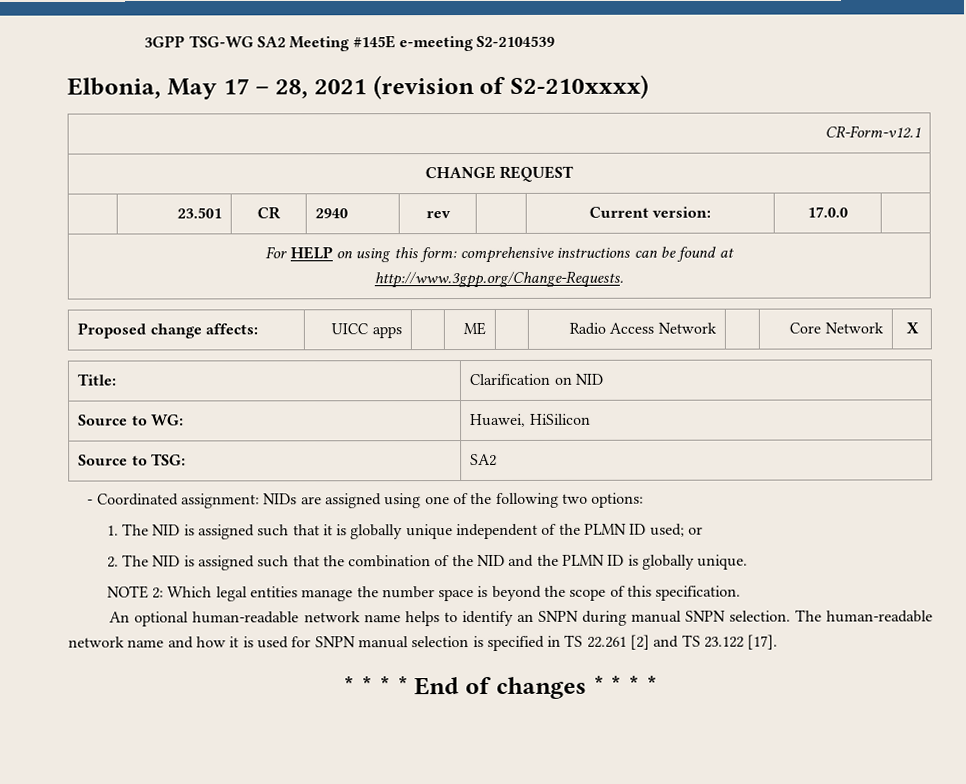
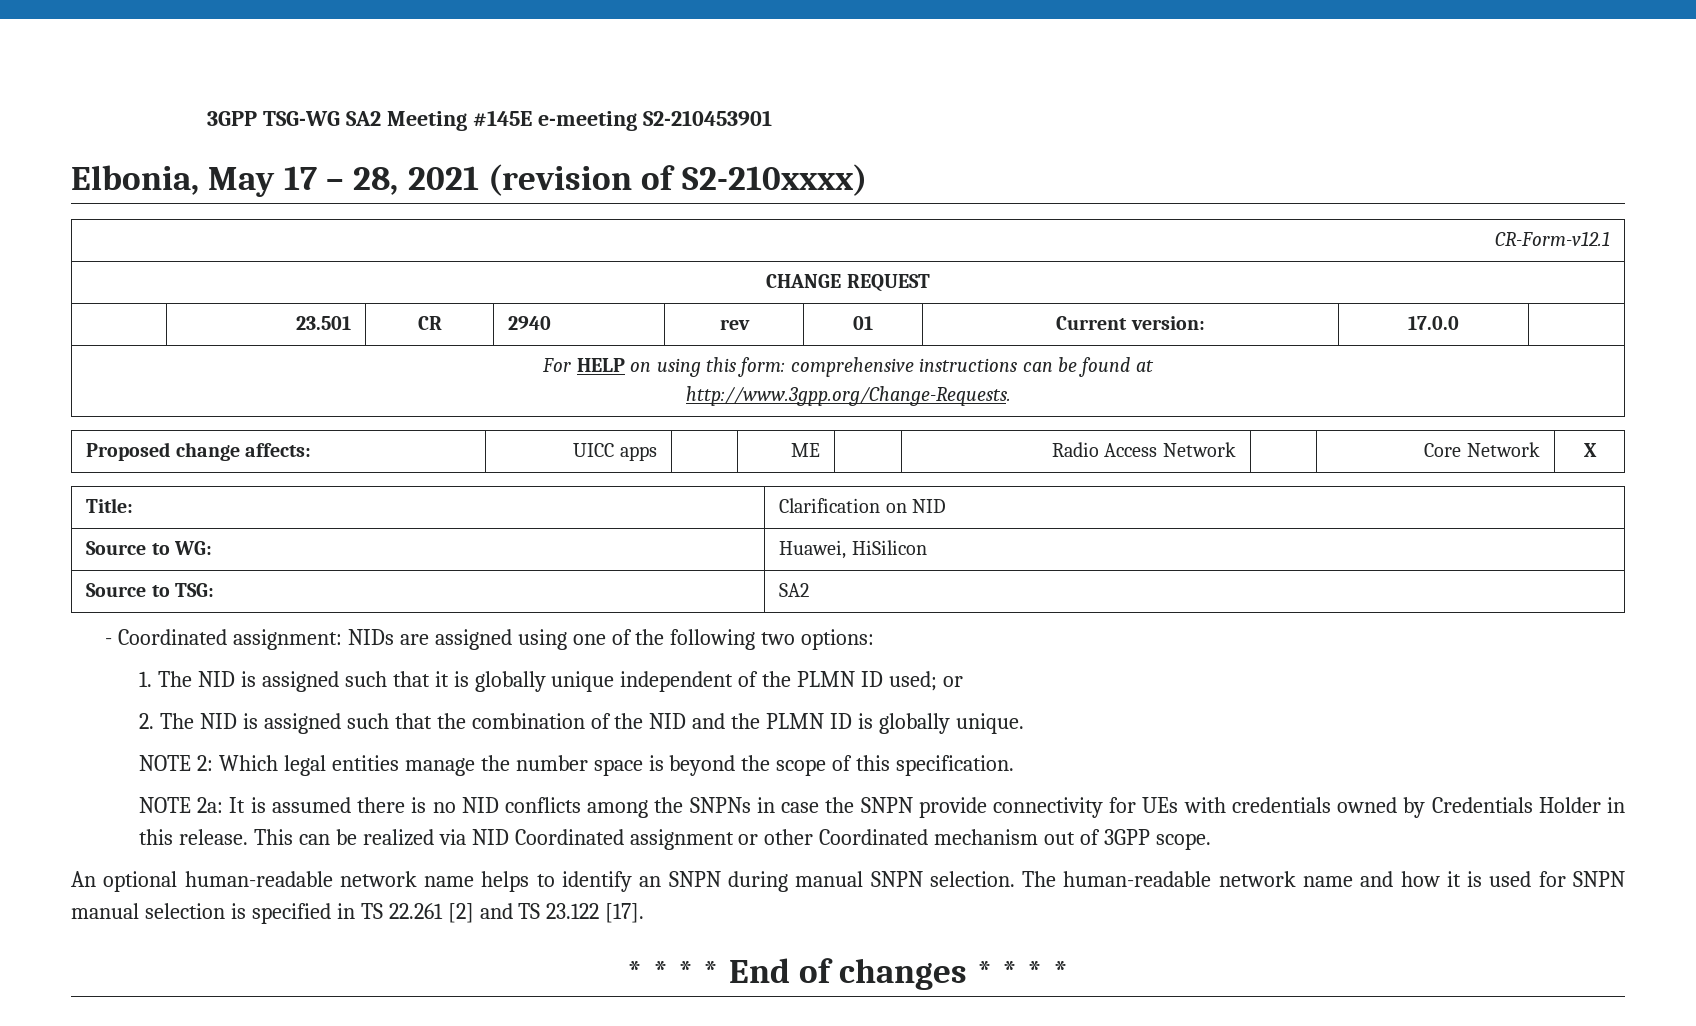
[476,35,556,48] S2-2104539 -> [642,110,772,126] S2-210453901
(451, 215) none -> [853,316,873,330] 01
(742, 593) none -> [139,797,1626,818] [139,829,1212,850] // NOTE 2a: It is assumed there is no NID conflicts among the SNPNs in case the SNPN provide connectivity for UEs with credentials owned by Credentials Holder in this release. This can be realized via NID Coordinated assignment or other Coordinated mechanism out of 3GPP scope.

